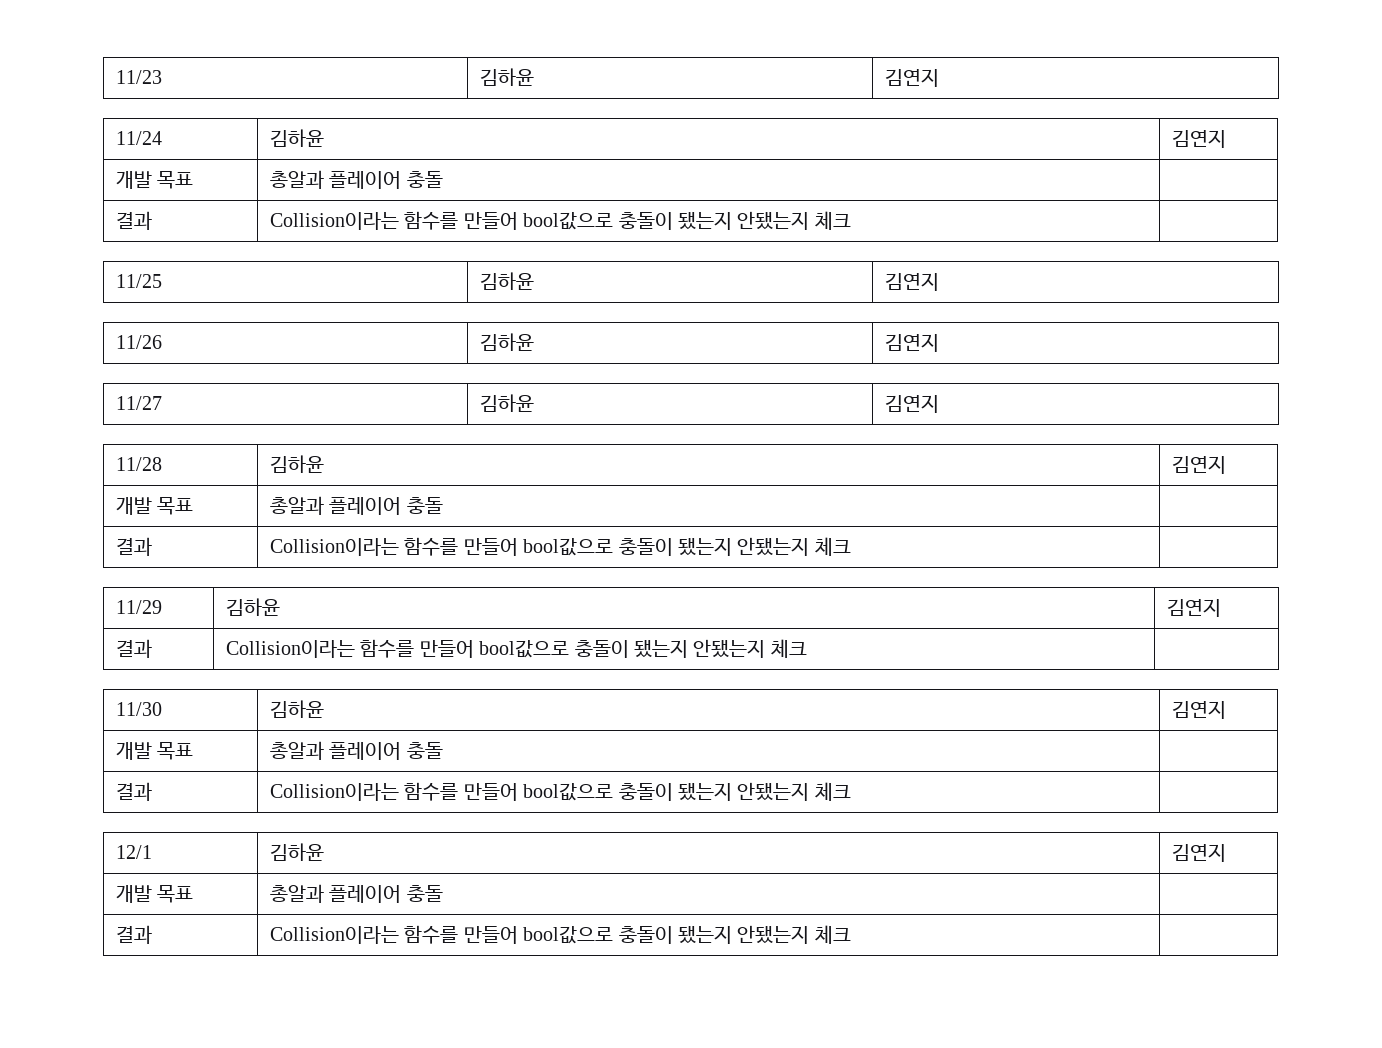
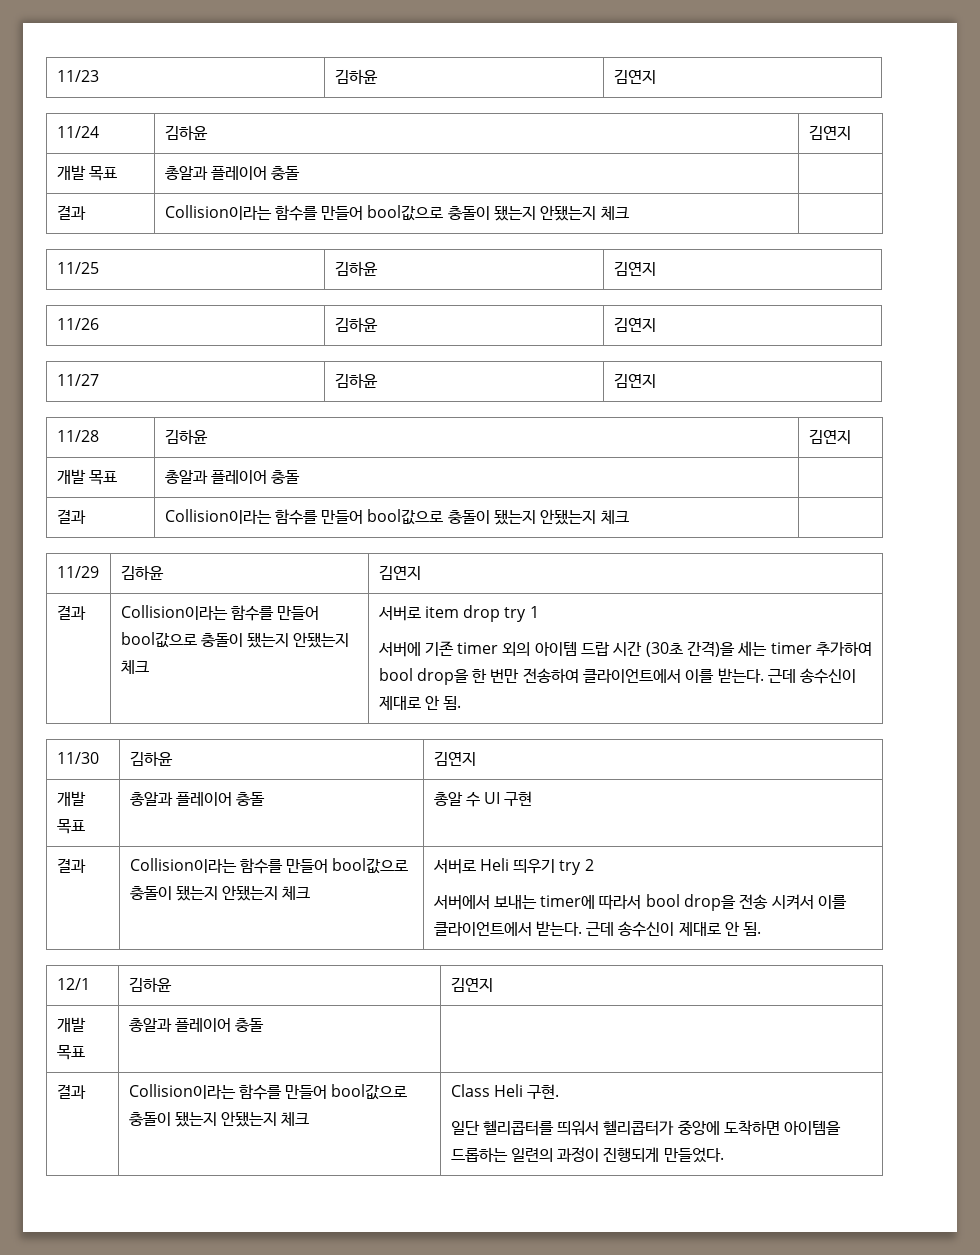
(807, 648) none -> [377,605,539,622] [377,641,873,657] [378,668,857,685] [378,695,462,710] 서버로 item drop try 1 // 서버에 기존 timer 외의 아이템 드랍 시간 (30초 간격)을 세는 timer 추가하여 bool drop을 한 번만 전송하여 클라이언트에서 이를 받는다. 근데 송수신이 제대로 안 됨.
[115,782,152,801] [269,782,851,801] // 결과 | Collision이라는 함수를 만들어 bool값으로 충돌이 됐는지 안됐는지 체크 | -> [433,791,533,807] [56,858,86,873] [129,858,409,874] [129,885,311,901] [432,858,594,875] [432,894,848,911] [433,921,762,937] 총알 수 UI 구현 // 결과 | Collision이라는 함수를 만들어 bool값으로 충돌이 됐는지 안됐는지 체크 | 서버로 Heli 띄우기 try 2 // 서버에서 보내는 timer에 따라서 bool drop을 전송 시켜서 이를 클라이언트에서 받는다. 근데 송수신이 제대로 안 됨.
(851, 934) none -> [450,1084,560,1099] [450,1120,842,1136] [450,1147,724,1163] Class Heli 구현. // 일단 헬리콥터를 띄워서 헬리콥터가 중앙에 도착하면 아이템을 드롭하는 일련의 과정이 진행되게 만들었다.

